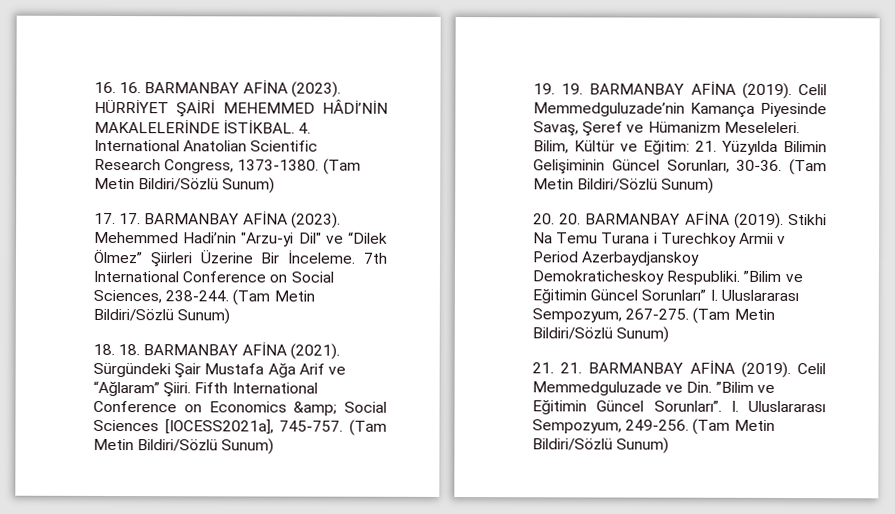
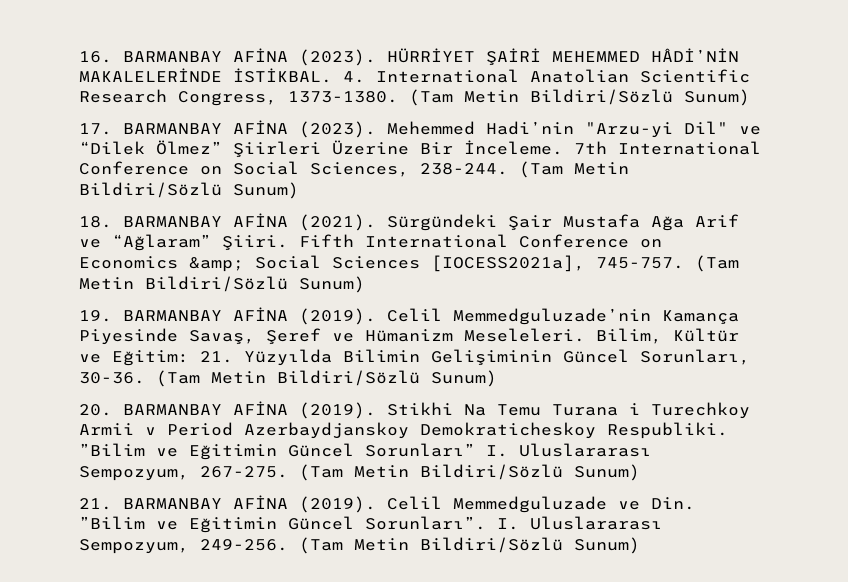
[94,81,142,94] 16. 16. -> [79,51,112,63] 16.
[119,213,142,225] 17. -> (112, 129) none
[118,344,141,356] 18. -> (112, 222) none
[561,83,584,95] 19. -> (112, 316) none
[559,213,582,225] 20. -> (112, 410) none
[560,362,583,374] 21. -> (112, 504) none

